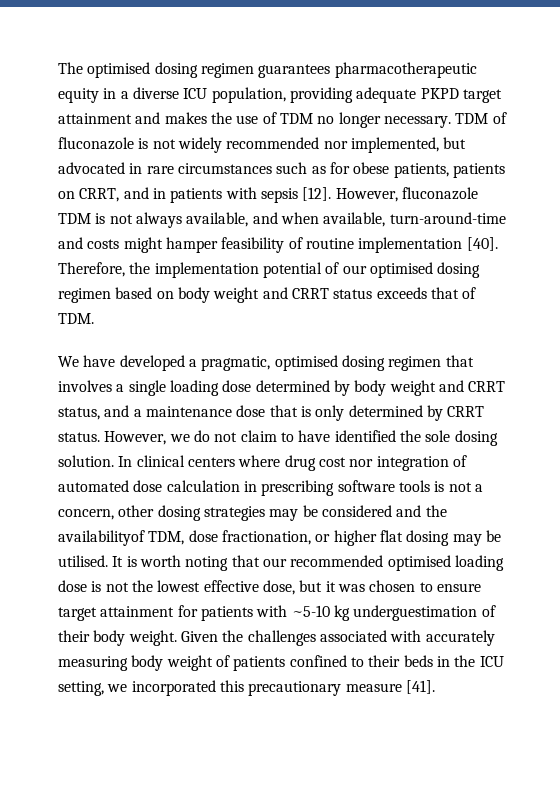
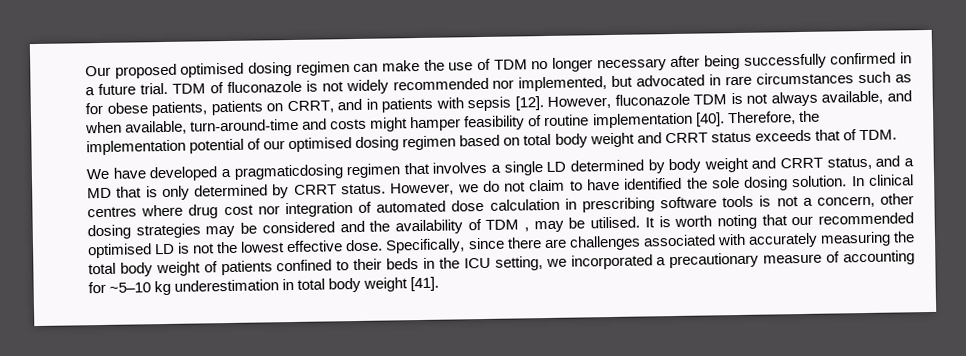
[58,62,477,78] [58,87,502,103] [58,112,207,124] The optimised dosing regimen guarantees pharmacotherapeutic equity in a diverse ICU population, providing adequate PKPD target attainment and makes -> [85,59,420,79] Our proposed optimised dosing regimen can make
[383,116,451,128] necessary. -> [596,52,912,72] [85,82,168,96] necessary after being successfully confirmed in a future trial.
(174, 295) none -> [523,133,552,146] total
[201,355,385,371] pragmatic, optimised dosing -> [233,164,343,180] pragmaticdosing
[169,380,252,396] loading dose -> [546,161,567,172] LD
[145,405,266,417] maintenance dose -> [87,187,112,199] MD
[187,457,235,467] centers -> [87,206,137,218] centres
[58,530,450,546] availabilityof TDM, dose fractionation, or higher flat dosing -> [394,219,529,235] availability of TDM ,
[454,555,504,571] [58,580,87,592] loading dose -> [154,243,176,255] LD
[262,580,481,595] [58,605,496,621] [58,630,244,646] dose, but it was chosen to ensure target attainment for patients with ~5-10 kg underguestimation of their body weight. Given the -> [345,237,567,254] dose. Specifically, since there are
(128, 663) none -> [892,231,915,243] [88,262,116,275] the total
[219,680,244,692] this -> [656,257,667,266] a
(402, 687) none -> [826,250,916,266] [88,277,409,296] of accounting for ~5–10 kg underestimation in total body weight

